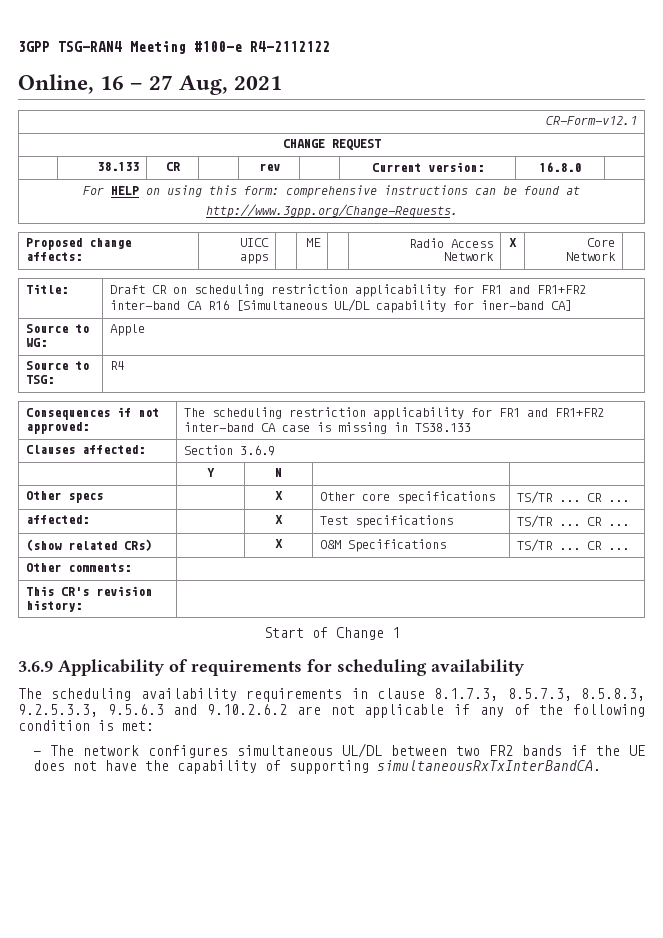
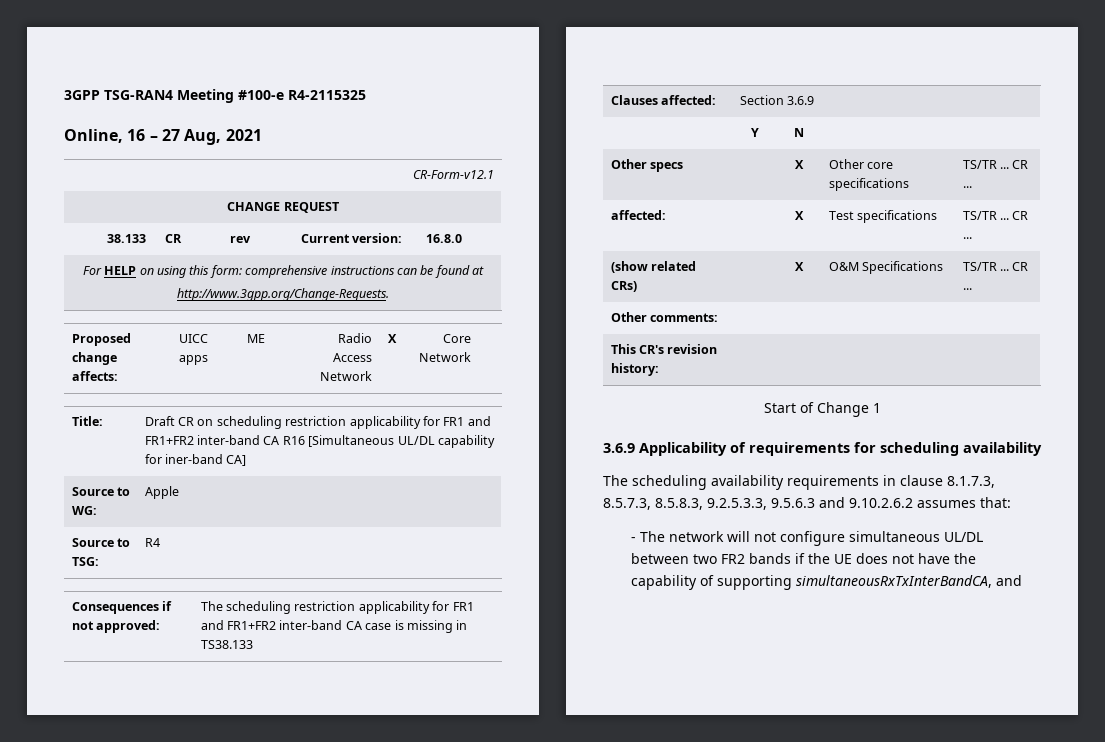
[250,41,330,52] R4-2112122 -> [288,90,366,100] R4-2115325
[296,704,646,718] [18,720,154,731] are not applicable if any of the following condition is met: -> [917,497,1011,508] assumes that:
[147,745,228,758] configures -> [726,531,845,546] will not configure
[376,760,601,771] simultaneousRxTxInterBandCA. -> [795,575,1022,588] simultaneousRxTxInterBandCA, and

